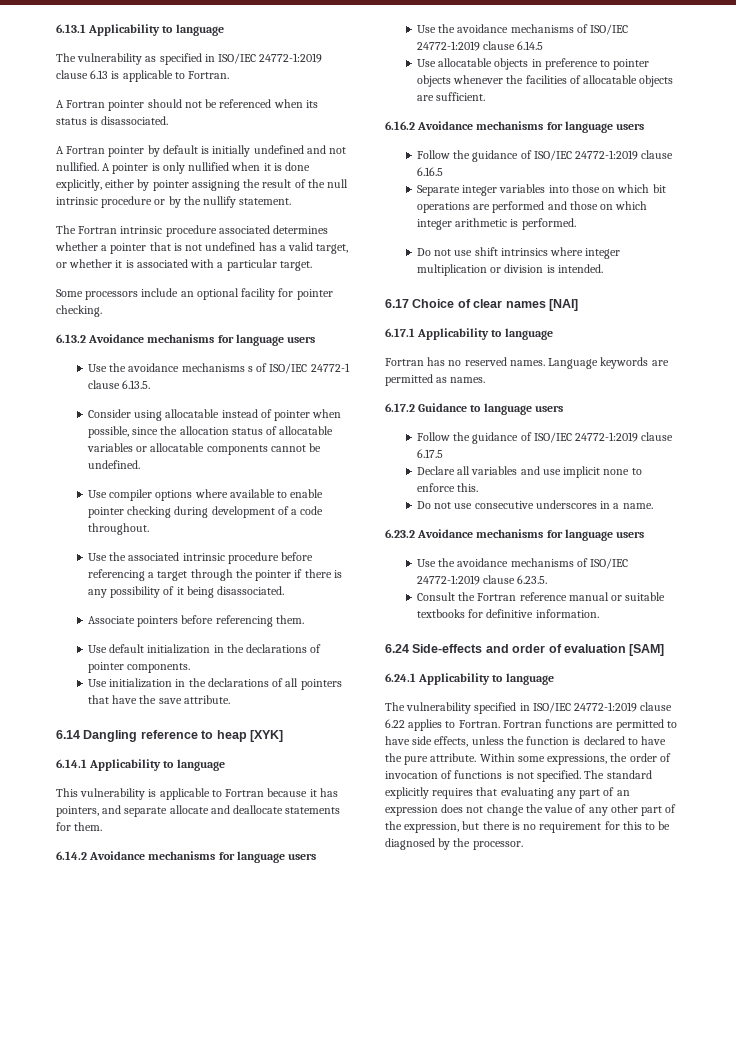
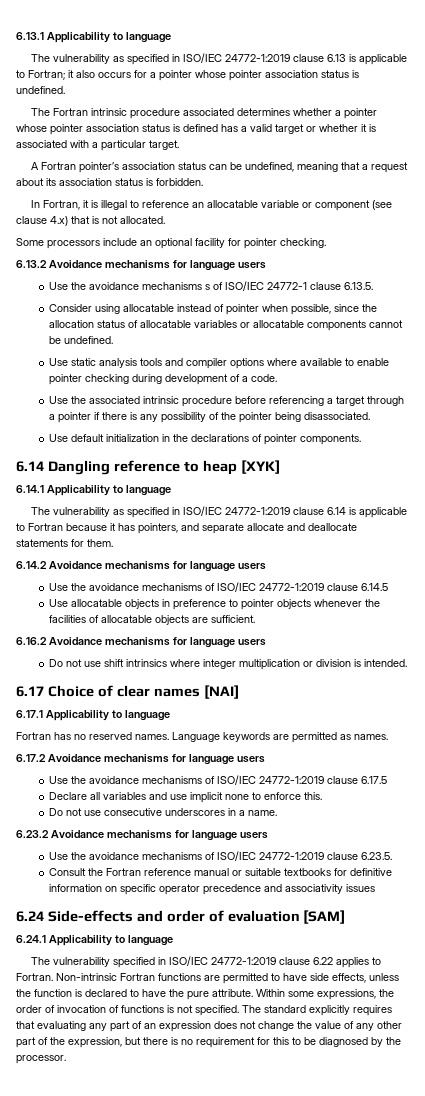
[188,71,230,79] [56,99,318,111] [56,116,169,125] [56,145,347,157] [56,162,311,174] [56,179,349,191] [56,196,292,208] Fortran. // A Fortran pointer should not be referenced when its status is disassociated. // A Fortran pointer by default is initially undefined and not nullified. A pointer is only nullified when it is done explicitly, either by pointer assigning the result of the null intrinsic procedure or by the nullify statement. -> [28,70,359,81] [16,86,65,94] Fortran; it also occurs for a pointer whose pointer association status is undefined.
[149,242,256,251] that is not undefined -> [16,124,218,135] whose pointer association status is defined
[316,244,349,254] target, -> [275,124,304,134] target
(312, 266) none -> [31,162,409,173] [16,178,203,186] [31,200,393,211] [16,216,165,226] // A Fortran pointer’s association status can be undefined, meaning that a request about its association status is forbidden. // In Fortran, it is illegal to reference an allocatable variable or component (see clause 4.x) that is not allocated.
(107, 494) none -> [71,358,184,368] static analysis tools and
[300,506,324,515] [87,523,149,535] code throughout. -> [251,374,278,382] code.
[235,569,253,578] the -> [49,414,56,420] a
[176,587,184,595] it -> [221,412,273,423] the pointer
[87,615,304,627] // Associate pointers before referencing them. -> (371, 416) none
[87,678,342,690] [87,695,230,704] // Use initialization in the declarations of all pointers that have the save attribute. -> (362, 439) none
[56,788,146,800] This vulnerability -> [31,506,347,518] The vulnerability as specified in ISO/IEC 24772-1:2019 clause 6.14
[416,150,674,162] [416,167,443,176] [416,184,666,196] [416,201,648,213] [416,218,576,230] // Follow the guidance of ISO/IEC 24772-1:2019 clause 6.16.5 // Separate integer variables into those on which bit operations are performed and those on which integer arithmetic is performed. -> (266, 642) none
[418,403,563,415] [416,432,519,444] Guidance to language users // Follow the guidance -> [48,754,265,765] [49,776,203,784] Avoidance mechanisms for language users // Use the avoidance mechanisms
[535,609,599,618] information. -> [49,884,376,895] information on specific operator precedence and associativity issues
(500, 724) none -> [56,973,117,981] Non-intrinsic

